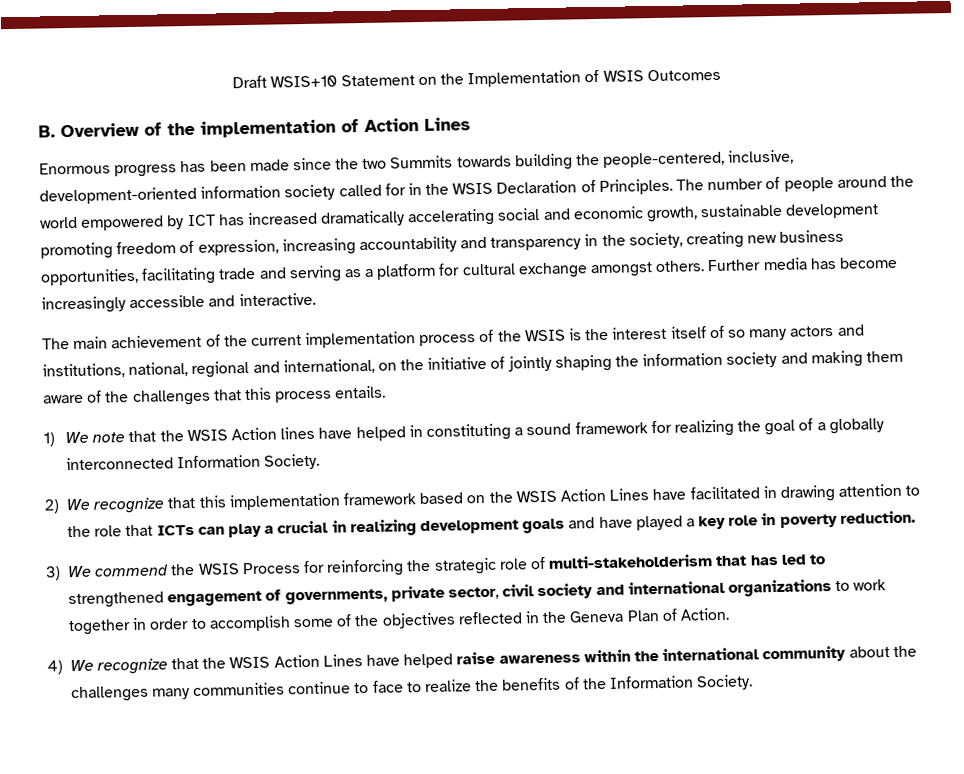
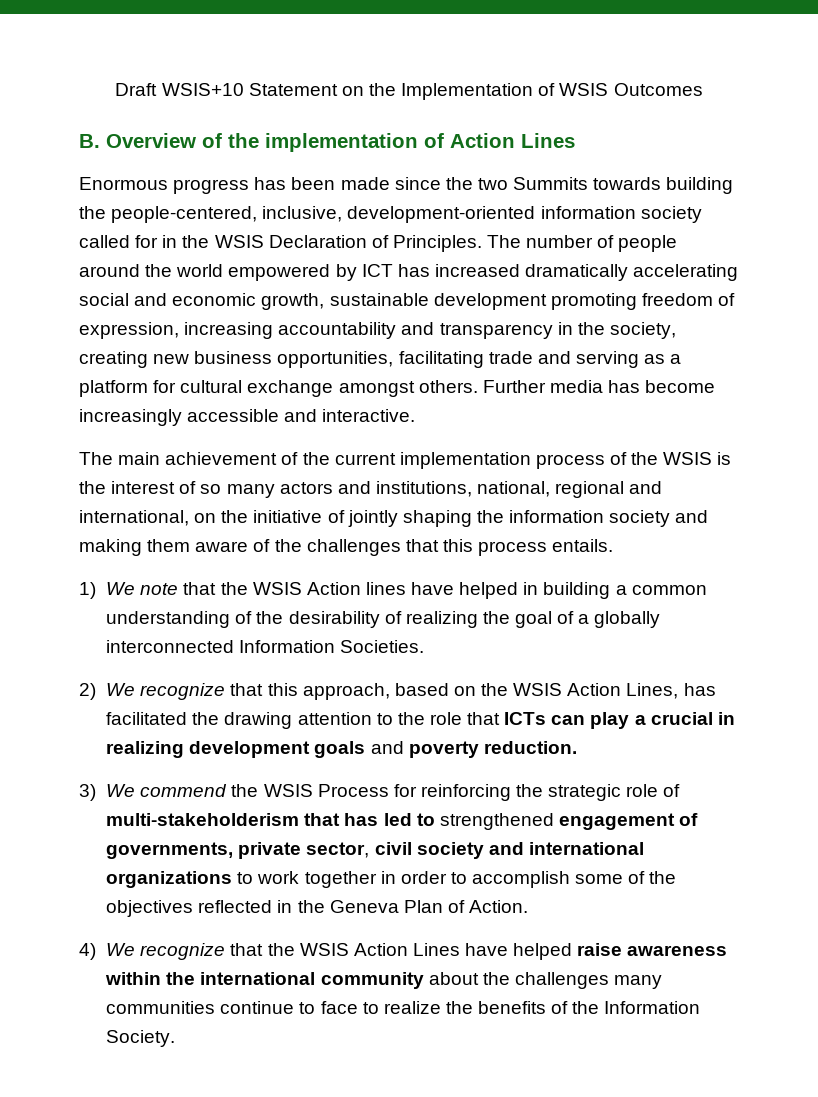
[669,326,707,339] itself -> (176, 487) none
[425,420,672,441] constituting a sound framework for -> [543,582,707,599] [106,611,402,628] building a common understanding of the desirability of
[264,453,321,470] Society. -> [340,640,425,653] Societies.
[228,492,417,511] implementation framework -> [302,683,390,700] approach,
[609,485,777,501] Lines have facilitated in -> [626,683,716,699] [106,712,220,725] Lines, has facilitated the
[598,512,777,531] have played a key role in -> (404, 747) none

